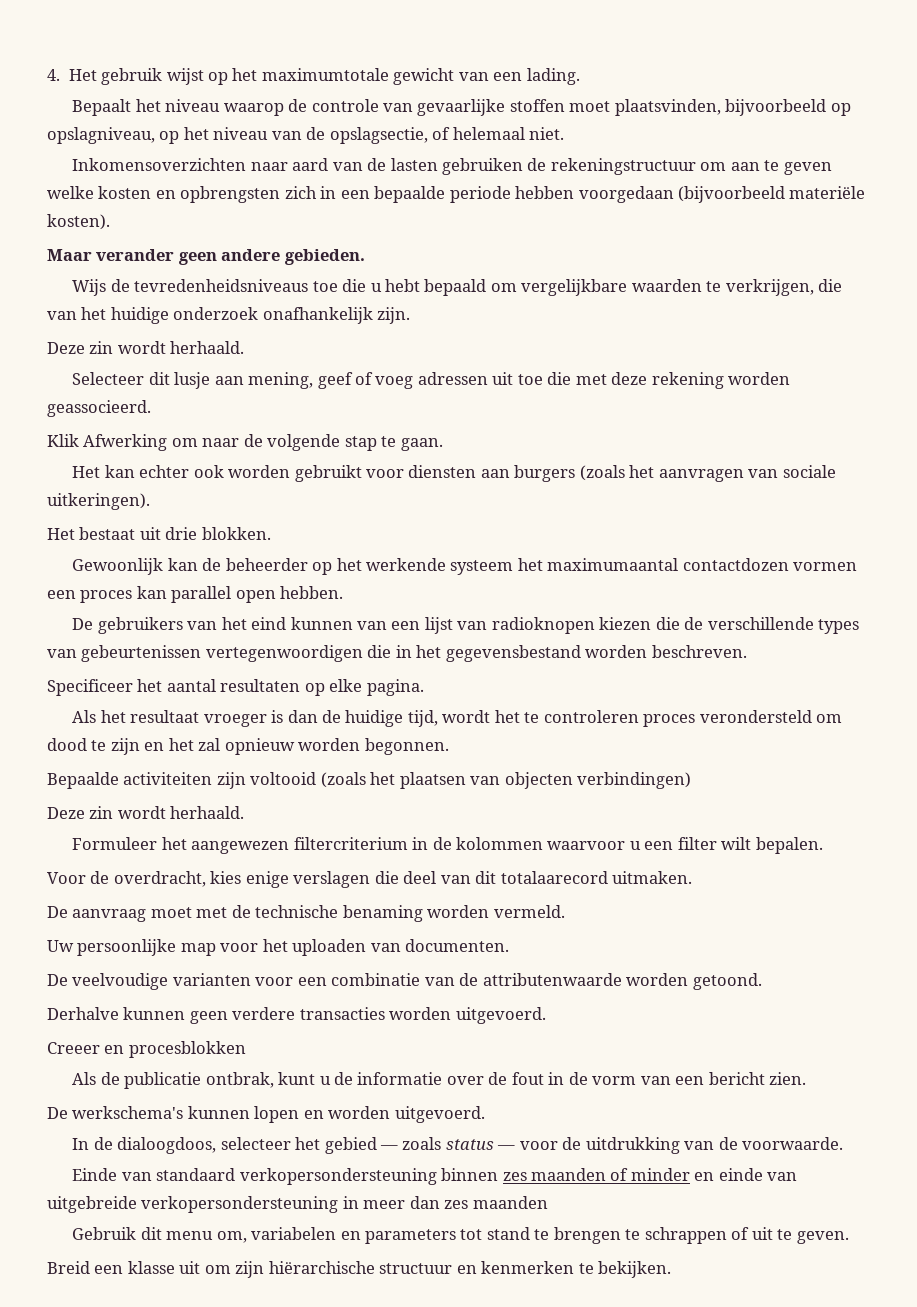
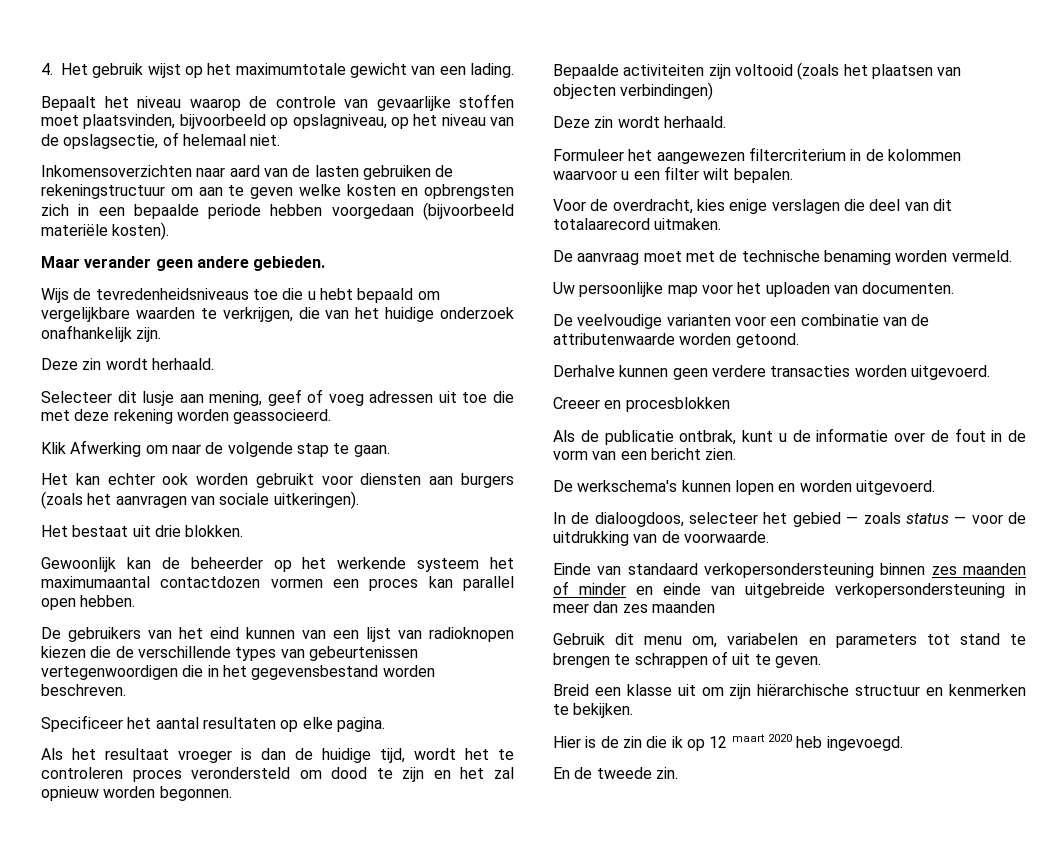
(672, 1269) none -> [553,734,903,751] [553,767,678,779] // Hier is de zin die ik op 12 maart 2020 heb ingevoegd. // En de tweede zin.

